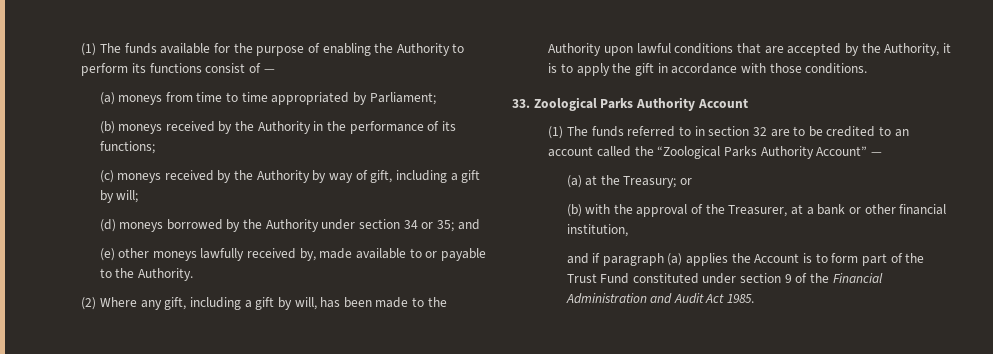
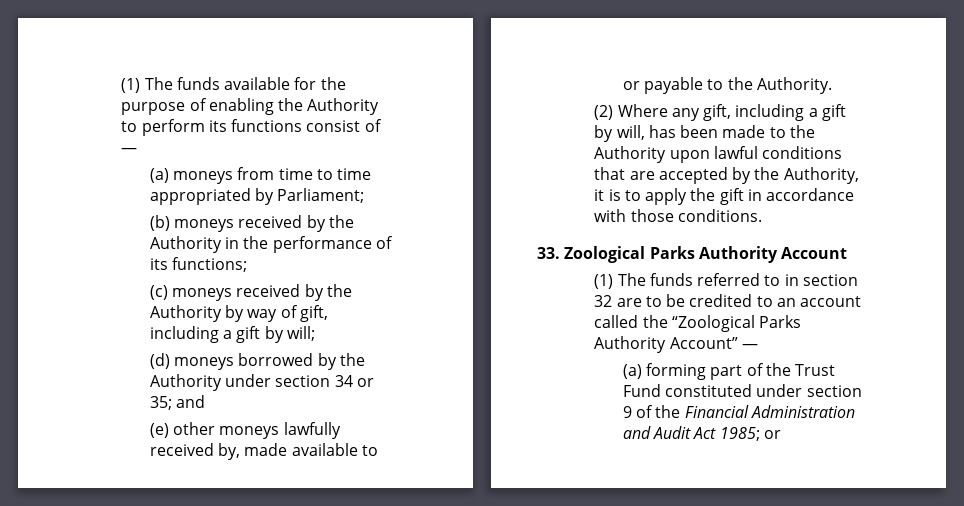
[585,175,693,188] [566,204,947,217] [566,224,628,237] [566,253,859,266] at the Treasury; or // (b) with the approval of the Treasurer, at a bank or other financial institution, // and if paragraph (a) applies the Account is to form -> [646,363,707,380] forming
[727,294,755,303] 1985. -> [719,427,782,441] 1985; or

